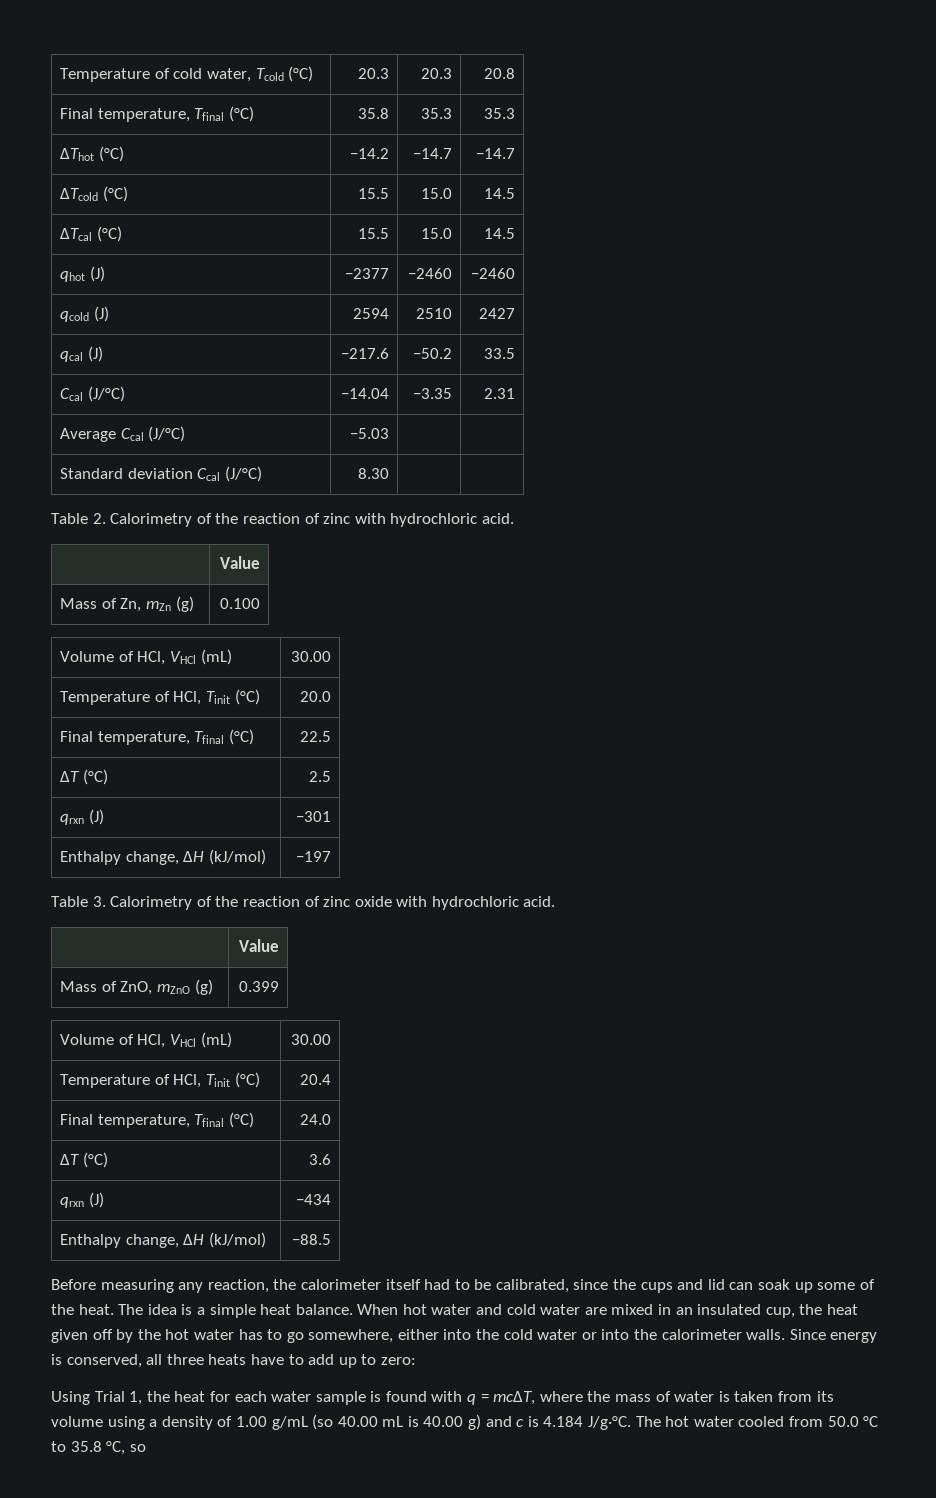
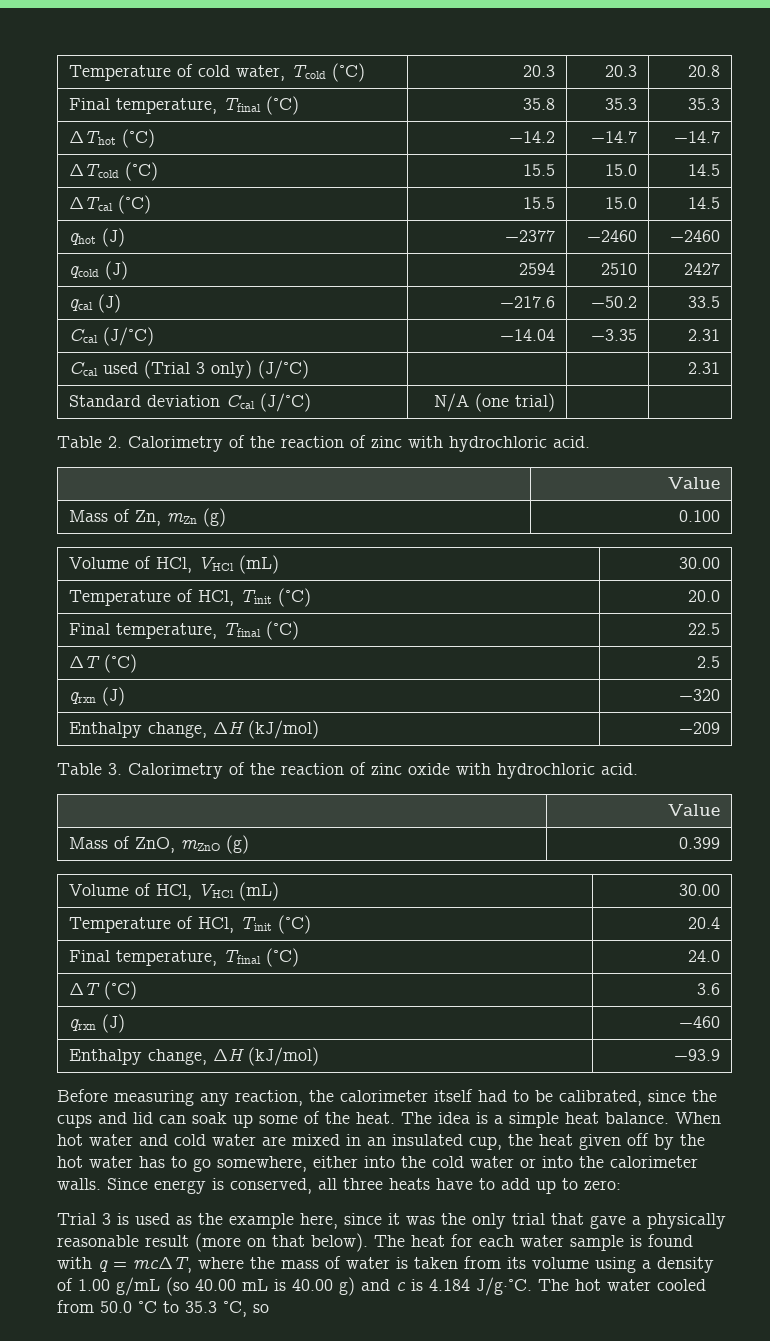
[60,426,186,442] [349,428,389,439] Average Ccal (J/°C) | −5.03 | | -> [69,360,310,379] [687,362,720,374] Ccal used (Trial 3 only) (J/°C) | | | 2.31
[357,468,389,479] 8.30 -> [433,393,555,412] N/A (one trial)
[295,811,331,822] [60,849,266,865] [295,851,331,862] −301 // Enthalpy change, ΔH (kJ/mol) | −197 -> [678,689,720,701] [69,720,320,739] [678,722,720,734] −320 // Enthalpy change, ΔH (kJ/mol) | −209
[295,1194,331,1205] [60,1232,266,1248] [291,1234,331,1245] −434 // Enthalpy change, ΔH (kJ/mol) | −88.5 -> [678,1016,720,1028] [69,1047,320,1066] [673,1049,720,1061] −460 // Enthalpy change, ΔH (kJ/mol) | −93.9
[51,1391,170,1405] Using Trial 1, the -> [57,1213,726,1229] [57,1233,405,1252] Trial 3 is used as the example here, since it was the only trial that gave a physically reasonable result (more on that below). The
[70,1441,102,1452] 35.8 -> [185,1301,217,1313] 35.3

